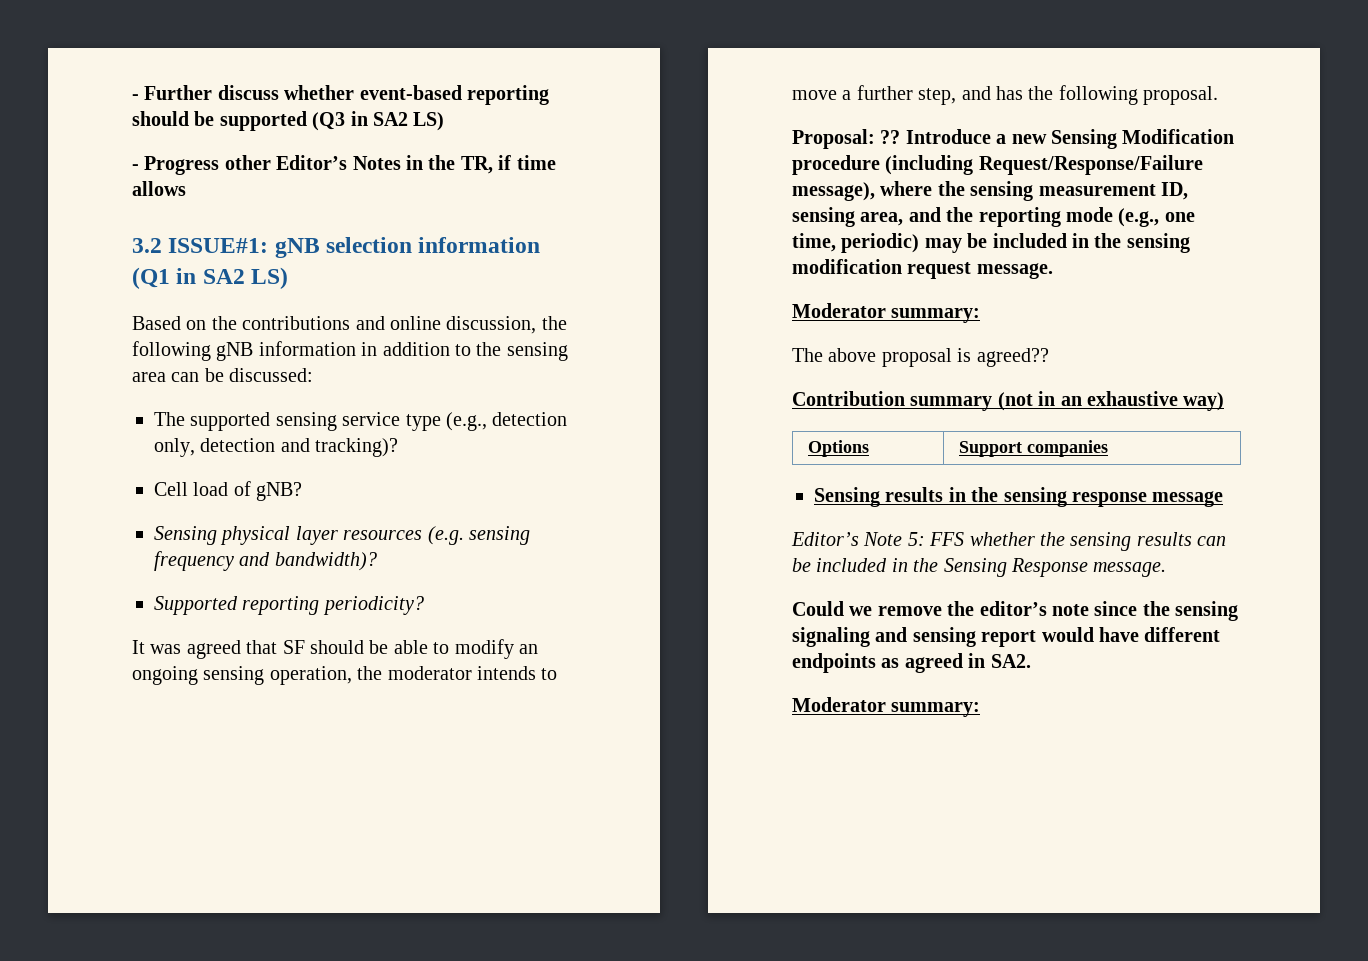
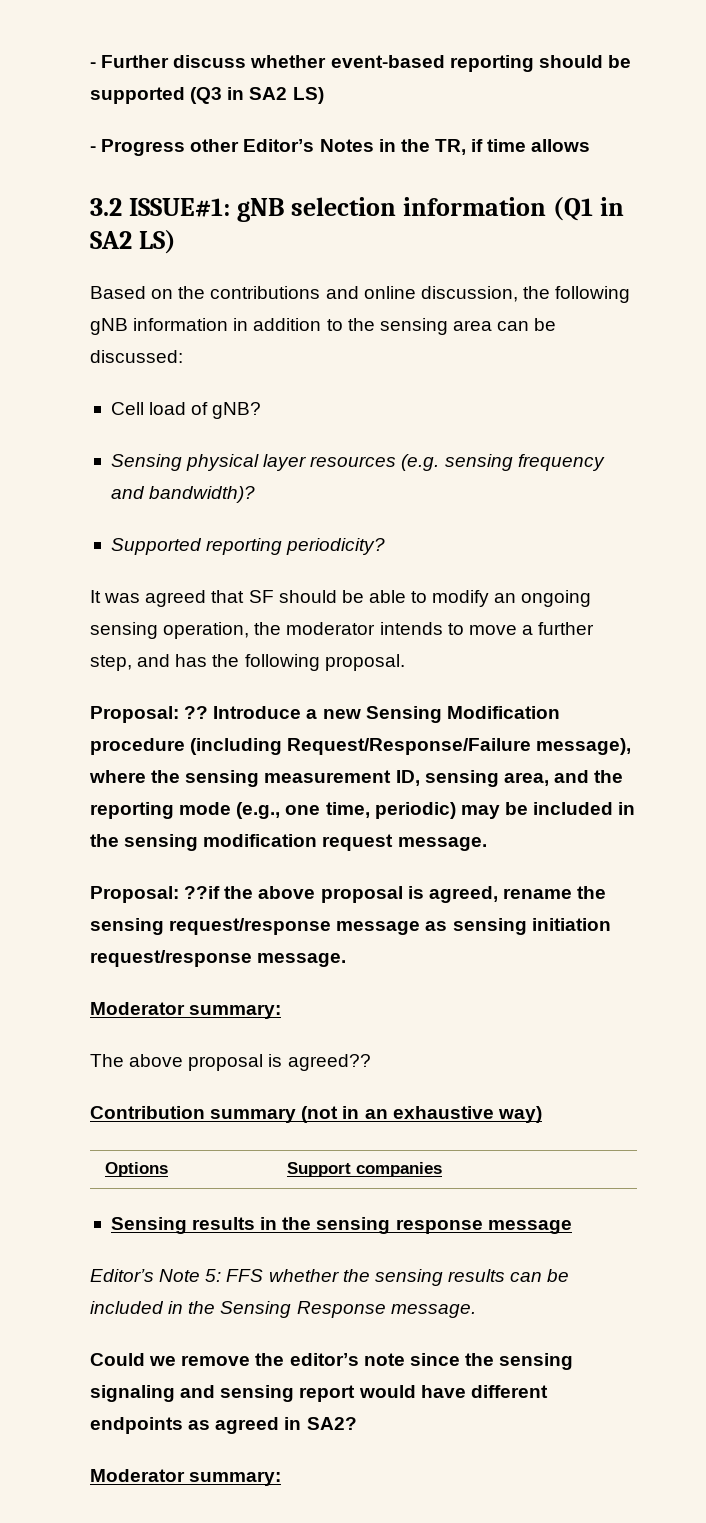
[154,412,568,431] [154,438,399,457] // The supported sensing service type (e.g., detection only, detection and tracking)? -> (183, 356) none
(1053, 271) none -> [90,886,607,903] [90,918,611,935] [90,950,347,967] // Proposal: ??if the above proposal is agreed, rename the sensing request/response message as sensing initiation request/response message.
[990,654,1031,668] SA2. -> [306,1417,357,1430] SA2?

